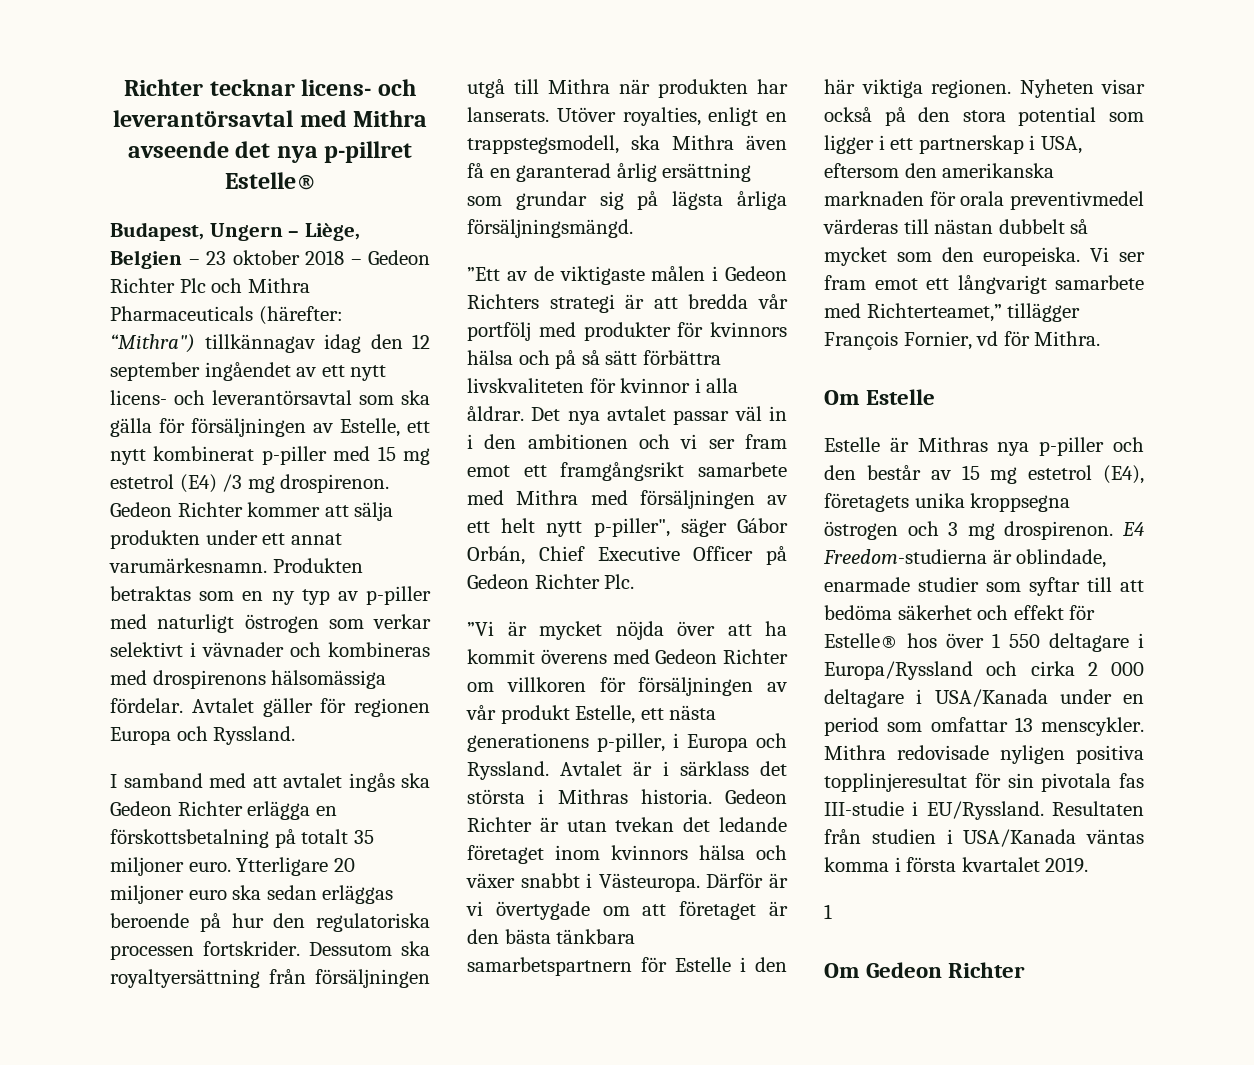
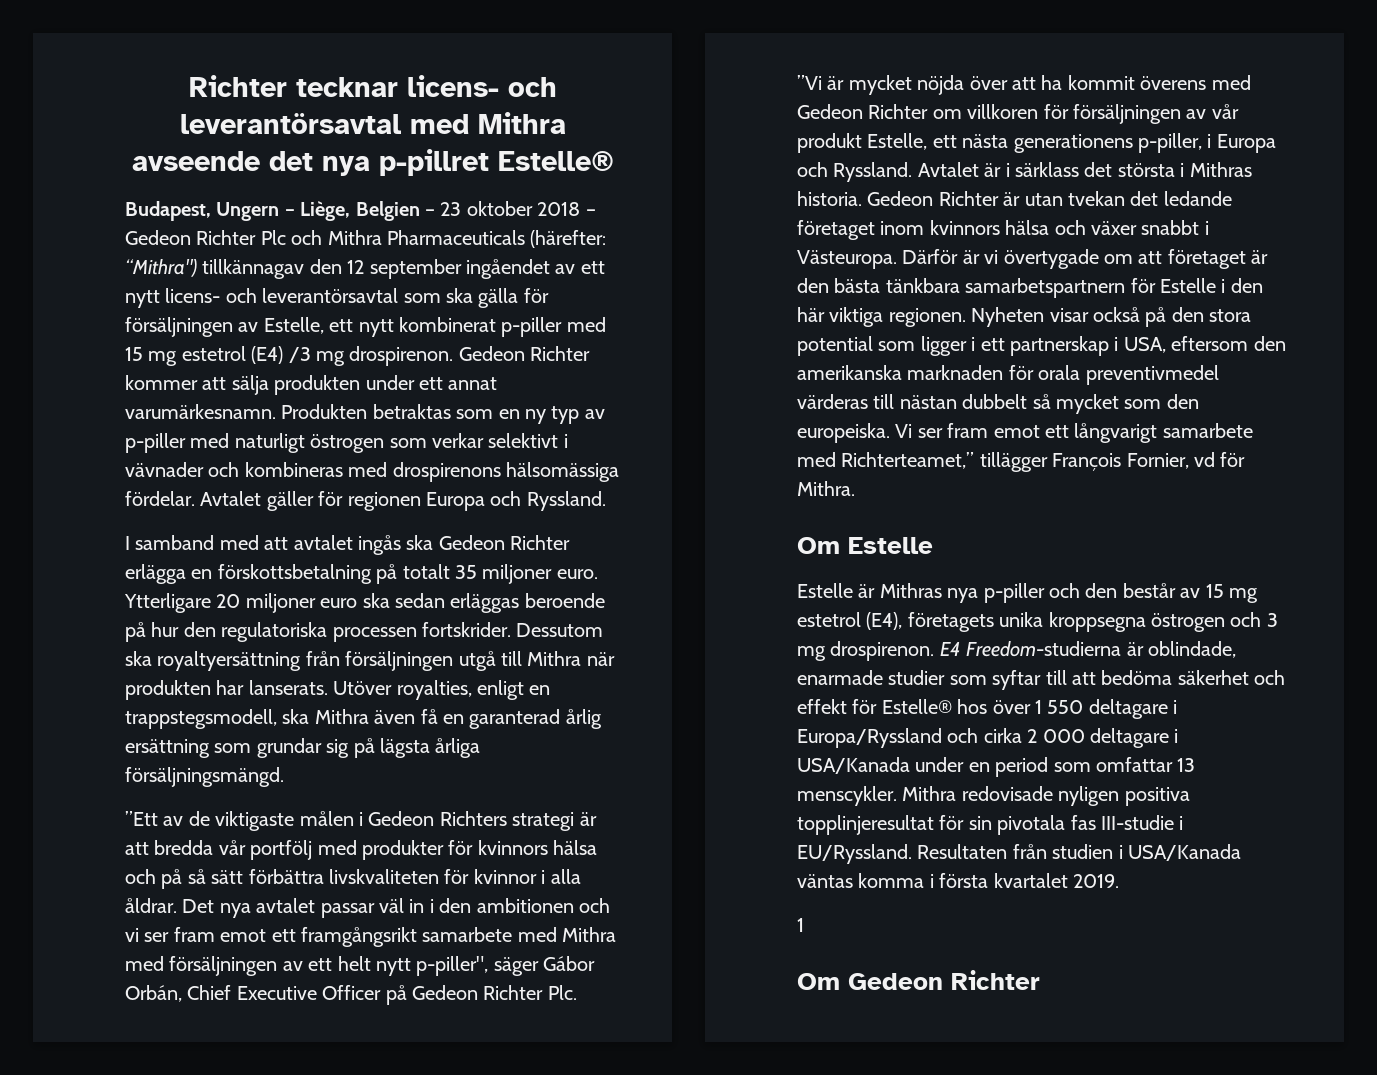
[324,334,361,353] idag -> (305, 269) none

